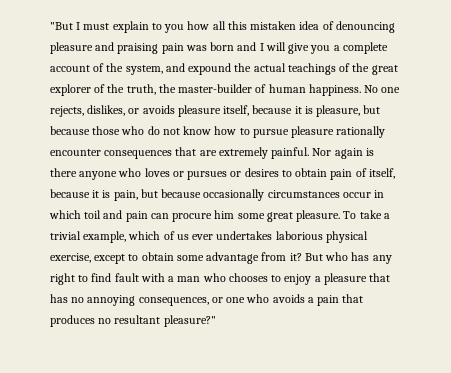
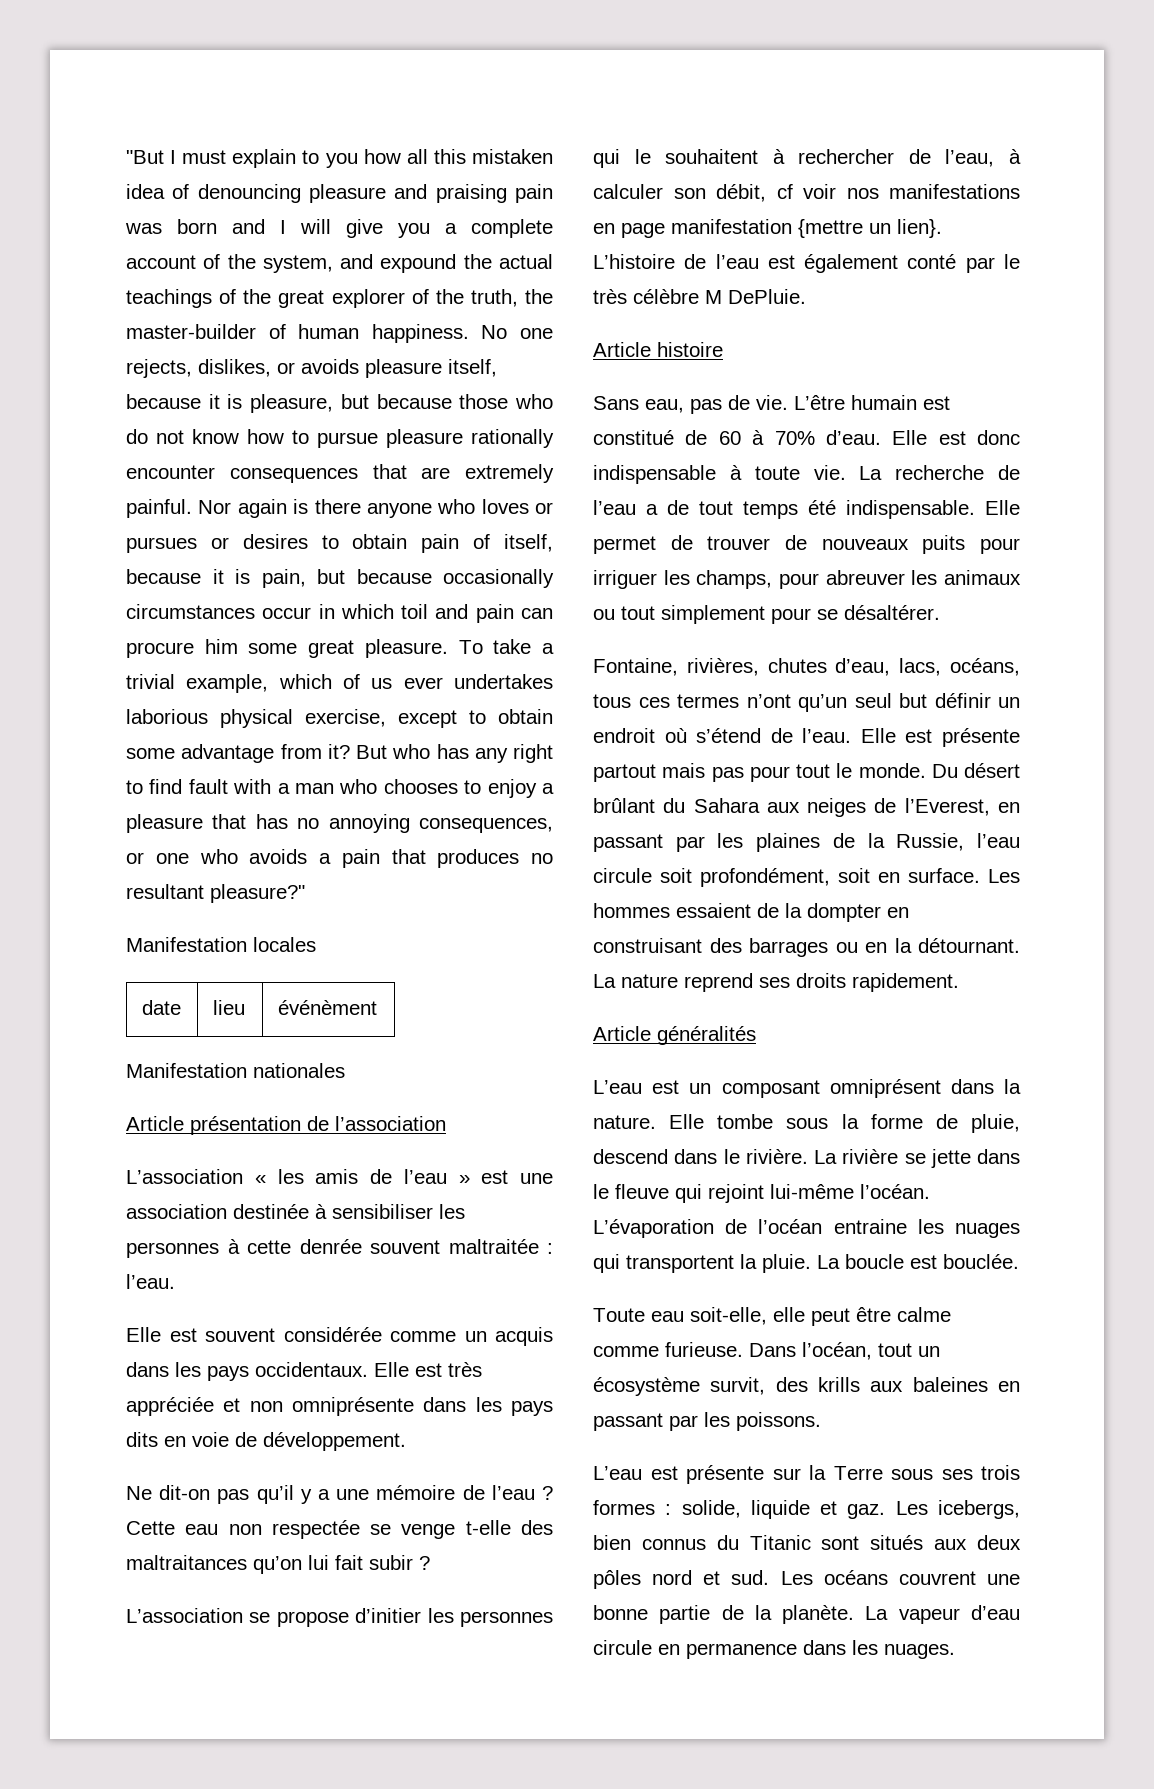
(216, 321) none -> [126,937,316,952] [141,1000,181,1015] [212,1000,245,1015] [277,1000,377,1015] [126,1063,345,1078] [126,1116,446,1135] [126,1169,553,1184] [126,1204,465,1219] [126,1239,553,1258] [126,1274,175,1289] [126,1327,553,1346] [126,1362,482,1381] [126,1397,553,1416] [126,1432,406,1451] [126,1485,553,1504] [126,1520,553,1539] [126,1555,430,1574] [126,1608,553,1627] [593,149,1021,168] [593,184,1020,202] [593,219,942,238] [593,254,1020,273] [593,289,806,304] [593,342,723,357] [593,395,950,414] [593,430,1020,445] [593,465,1020,484] [593,500,1020,519] [593,535,1020,554] [593,570,1021,589] [593,605,940,624] [593,658,1020,676] [593,693,1020,712] [593,728,1020,747] [593,763,1020,782] [593,798,1020,817] [593,833,1020,852] [593,868,1020,887] [593,903,909,922] [593,938,1020,957] [593,973,959,992] [593,1026,756,1045] [593,1079,1021,1098] [593,1114,1020,1133] [593,1149,1020,1168] [593,1184,930,1203] [593,1219,1020,1238] [593,1254,1019,1273] [593,1307,951,1326] [593,1342,940,1360] [593,1377,1020,1396] [593,1412,821,1431] [593,1465,1020,1484] [593,1500,1020,1519] [593,1535,1021,1550] [593,1570,1020,1589] [593,1605,1020,1624] [593,1640,955,1659] // Manifestation locales // date | lieu | événèment // Manifestation nationales // Article présentation de l’association // L’association « les amis de l’eau » est une association destinée à sensibiliser les personnes à cette denrée souvent maltraitée : l’eau. // Elle est souvent considérée comme un acquis dans les pays occidentaux. Elle est très appréciée et non omniprésente dans les pays dits en voie de développement. // Ne dit-on pas qu’il y a une mémoire de l’eau ? Cette eau non respectée se venge t-elle des maltraitances qu’on lui fait subir ? // L’association se propose d’initier les personnes qui le souhaitent à rechercher de l’eau, à calculer son débit, cf voir nos manifestations en page manifestation {mettre un lien}. L’histoire de l’eau est également conté par le très célèbre M DePluie. // Article histoire // Sans eau, pas de vie. L’être humain est constitué de 60 à 70% d’eau. Elle est donc indispensable à toute vie. La recherche de l’eau a de tout temps été indispensable. Elle permet de trouver de nouveaux puits pour irriguer les champs, pour abreuver les animaux ou tout simplement pour se désaltérer. // Fontaine, rivières, chutes d’eau, lacs, océans, tous ces termes n’ont qu’un seul but définir un endroit où s’étend de l’eau. Elle est présente partout mais pas pour tout le monde. Du désert brûlant du Sahara aux neiges de l’Everest, en passant par les plaines de la Russie, l’eau circule soit profondément, soit en surface. Les hommes essaient de la dompter en construisant des barrages ou en la détournant. La nature reprend ses droits rapidement. // Article généralités // L’eau est un composant omniprésent dans la nature. Elle tombe sous la forme de pluie, descend dans le rivière. La rivière se jette dans le fleuve qui rejoint lui-même l’océan. L’évaporation de l’océan entraine les nuages qui transportent la pluie. La boucle est bouclée. // Toute eau soit-elle, elle peut être calme comme furieuse. Dans l’océan, tout un écosystème survit, des krills aux baleines en passant par les poissons. // L’eau est présente sur la Terre sous ses trois formes : solide, liquide et gaz. Les icebergs, bien connus du Titanic sont situés aux deux pôles nord et sud. Les océans couvrent une bonne partie de la planète. La vapeur d’eau circule en permanence dans les nuages.

